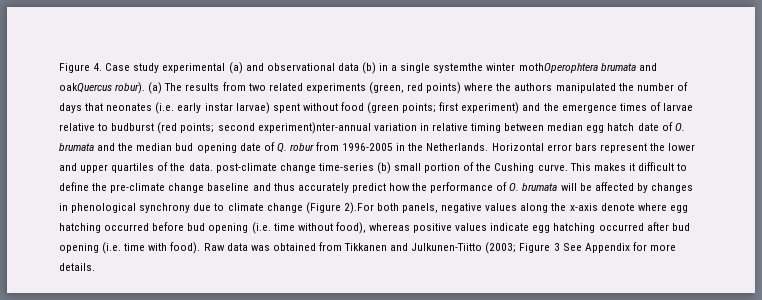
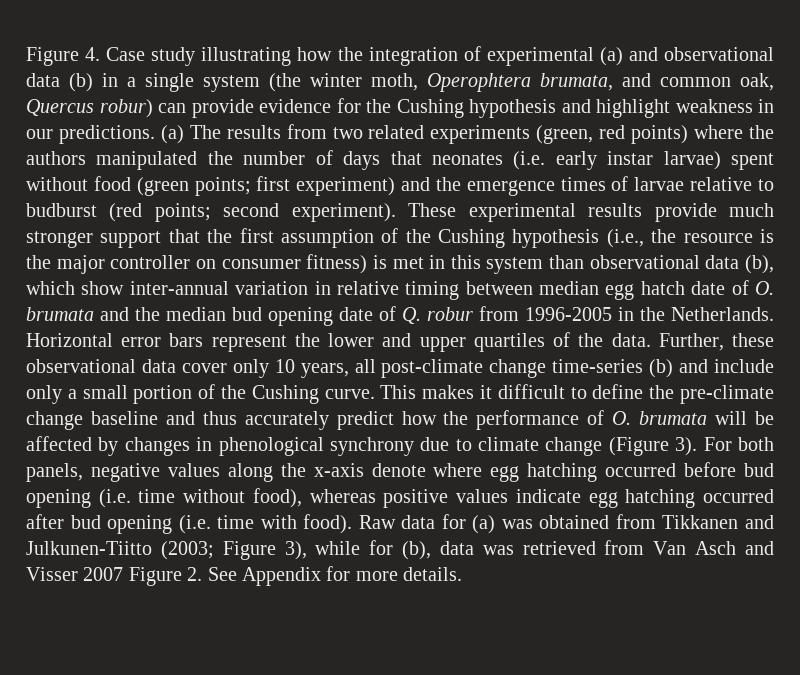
(160, 68) none -> [201,46,481,66] illustrating how the integration of
[433,63,657,73] [59,82,146,94] systemthe winter mothOperophtera brumata and oakQuercus robur). -> [203,73,774,92] [26,98,774,118] [26,125,155,144] system (the winter moth, Operophtera brumata, and common oak, Quercus robur) can provide evidence for the Cushing hypothesis and highlight weakness in our predictions.
[257,122,371,134] experiment)nter-annual -> [291,203,775,222] [26,228,774,248] [26,254,774,274] [26,281,229,295] experiment). These experimental results provide much stronger support that the first assumption of the Cushing hypothesis (i.e., the resource is the major controller on consumer fitness) is met in this system than observational data (b), which show inter-annual
[215,162,391,174] post-climate change time-series (b) -> [658,333,775,351] [26,359,774,378] [26,385,77,404] Further, these observational data cover only 10 years, all post-climate change time-series (b) and include only a
[343,202,374,214] 2).For -> [675,437,732,456] 3). For
(248, 247) none -> [441,514,496,534] for (a)
[553,243,560,251] 3 -> [284,540,774,560] [26,567,203,586] 3), while for (b), data was retrieved from Van Asch and Visser 2007 Figure 2.

